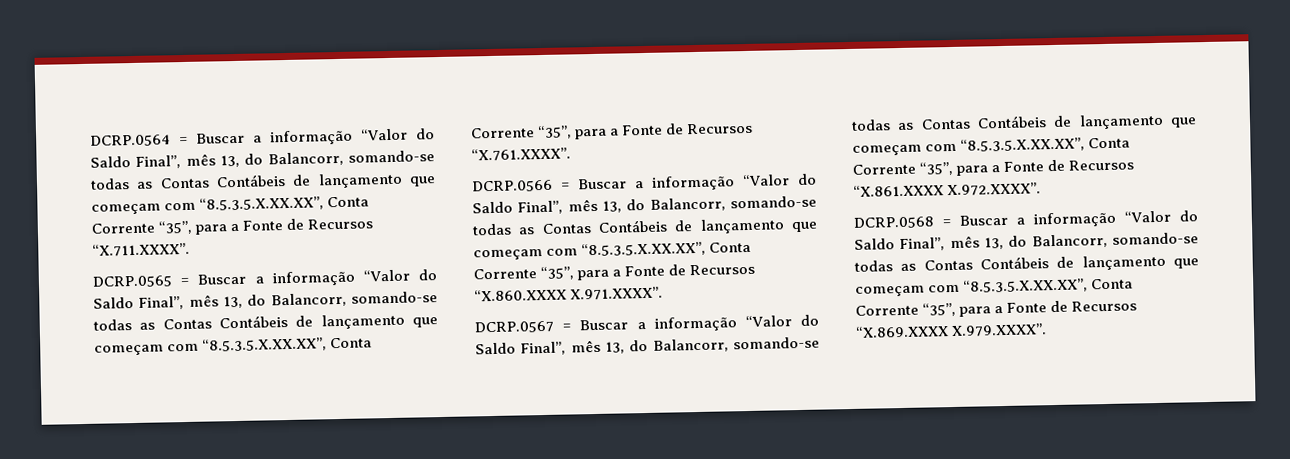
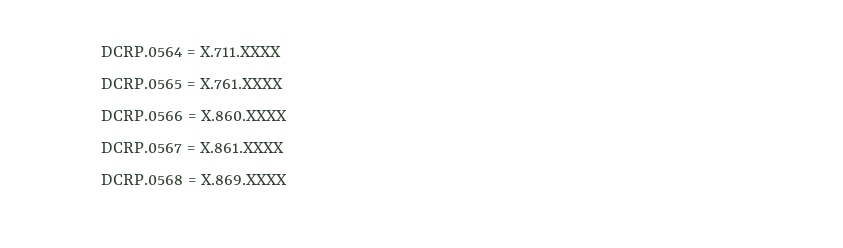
[195,128,435,146] [90,150,435,169] [90,172,436,190] [91,196,370,215] [91,218,374,235] [92,242,190,257] [92,269,437,288] [93,291,438,310] [93,313,438,331] [94,337,373,356] [470,122,754,140] [471,147,571,162] [472,173,817,193] [472,195,817,215] [472,218,818,236] [473,241,752,261] [473,263,756,281] [474,286,664,302] [474,314,819,334] [475,336,820,356] [851,113,1197,131] [852,137,1131,156] [852,159,1135,176] [853,182,1042,197] [853,210,1198,229] [854,232,1199,252] [854,254,1199,272] [855,278,1134,297] [855,300,1138,317] [855,323,1048,338] Buscar a informação “Valor do Saldo Final”, mês 13, do Balancorr, somando-se todas as Contas Contábeis de lançamento que começam com “8.5.3.5.X.XX.XX”, Conta Corrente “35”, para a Fonte de Recursos “X.711.XXXX”. // DCRP.0565 = Buscar a informação “Valor do Saldo Final”, mês 13, do Balancorr, somando-se todas as Contas Contábeis de lançamento que começam com “8.5.3.5.X.XX.XX”, Conta Corrente “35”, para a Fonte de Recursos “X.761.XXXX”. // DCRP.0566 = Buscar a informação “Valor do Saldo Final”, mês 13, do Balancorr, somando-se todas as Contas Contábeis de lançamento que começam com “8.5.3.5.X.XX.XX”, Conta Corrente “35”, para a Fonte de Recursos “X.860.XXXX X.971.XXXX”. // DCRP.0567 = Buscar a informação “Valor do Saldo Final”, mês 13, do Balancorr, somando-se todas as Contas Contábeis de lançamento que começam com “8.5.3.5.X.XX.XX”, Conta Corrente “35”, para a Fonte de Recursos “X.861.XXXX X.972.XXXX”. // DCRP.0568 = Buscar a informação “Valor do Saldo Final”, mês 13, do Balancorr, somando-se todas as Contas Contábeis de lançamento que começam com “8.5.3.5.X.XX.XX”, Conta Corrente “35”, para a Fonte de Recursos “X.869.XXXX X.979.XXXX”. -> [199,46,281,57] [101,78,283,89] [101,110,287,121] [101,142,284,153] [101,174,287,185] X.711.XXXX // DCRP.0565 = X.761.XXXX // DCRP.0566 = X.860.XXXX // DCRP.0567 = X.861.XXXX // DCRP.0568 = X.869.XXXX

